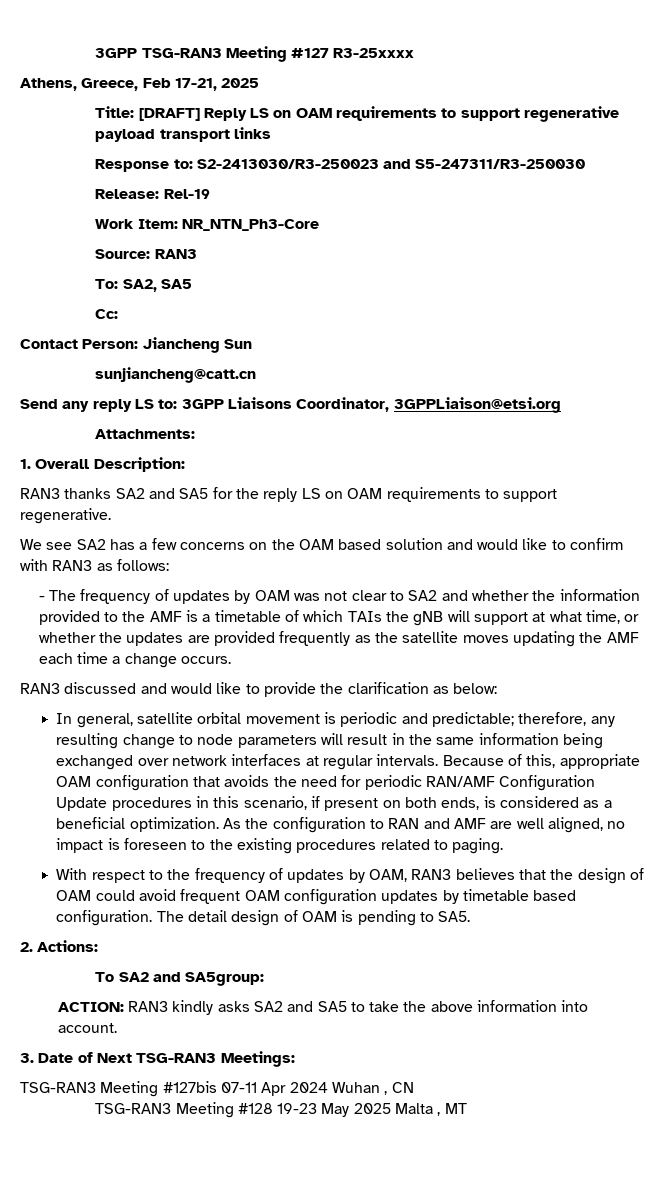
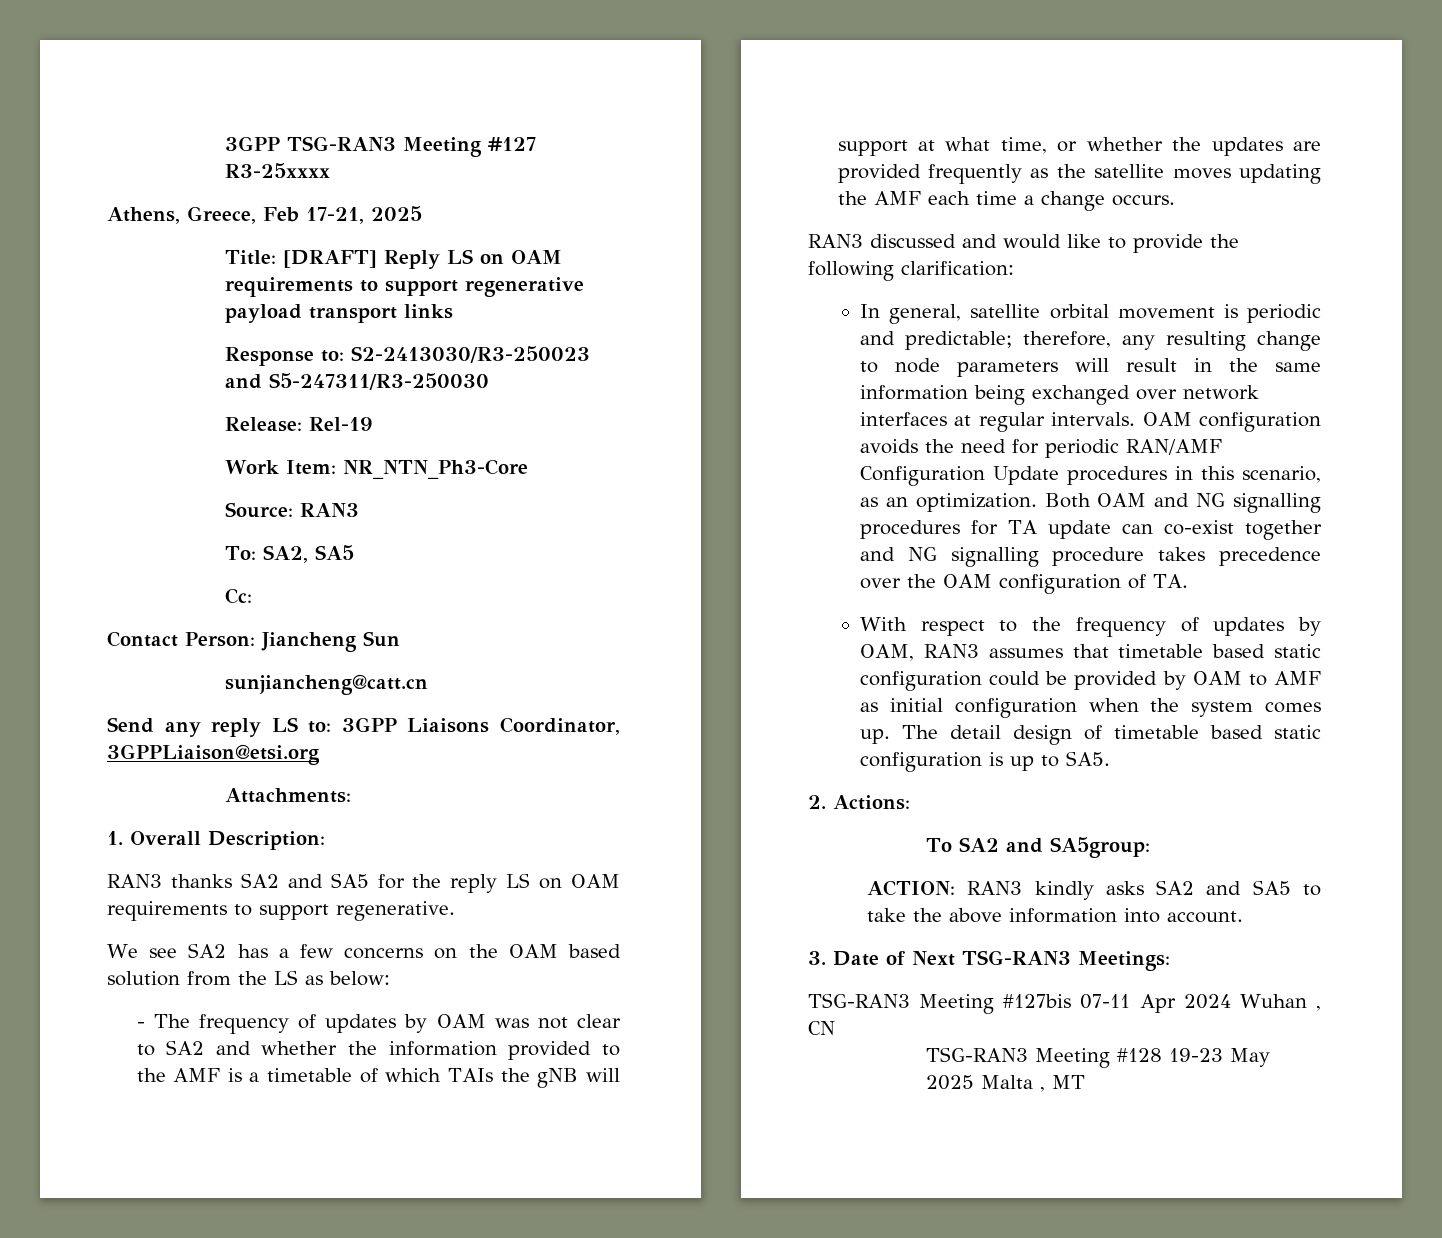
[446,538,624,550] [20,559,169,571] and would like to confirm with RAN3 as follows: -> [187,970,390,986] from the LS as below:
[347,682,498,694] clarification as below: -> [808,261,1014,281] following clarification:
[442,754,640,769] [56,775,221,791] Because of this, appropriate OAM configuration that -> [1142,412,1321,432] OAM configuration
[310,796,612,811] [56,817,626,833] [56,838,504,854] if present on both ends, is considered as a beneficial optimization. As the configuration to RAN and AMF are well aligned, no impact is foreseen to the existing procedures related to paging. -> [860,493,1321,513] [860,520,1322,540] [860,547,1321,567] [860,574,1189,594] as an optimization. Both OAM and NG signalling procedures for TA update can co-exist together and NG signalling procedure takes precedence over the OAM configuration of TA.
[455,868,644,884] [56,889,577,905] [56,910,416,926] believes that the design of OAM could avoid frequent OAM configuration updates by timetable based configuration. The detail design of OAM is pending -> [988,644,1321,658] [860,671,1321,691] [860,698,1321,718] [860,725,1321,745] [860,752,1035,772] assumes that timetable based static configuration could be provided by OAM to AMF as initial configuration when the system comes up. The detail design of timetable based static configuration is up

